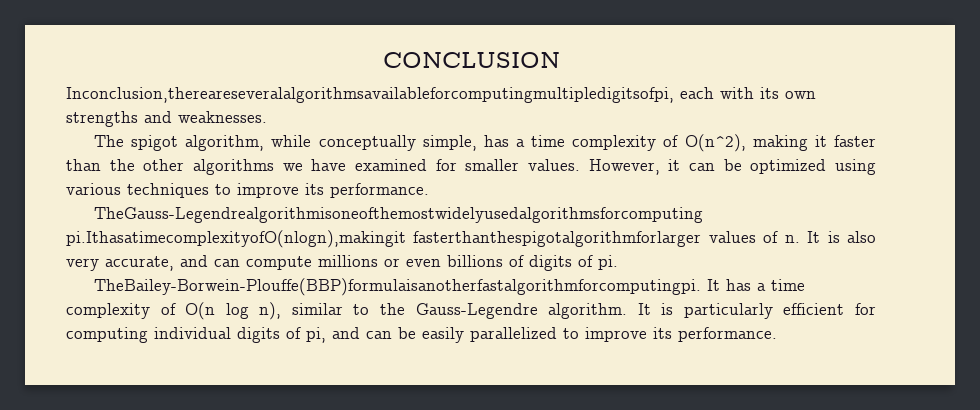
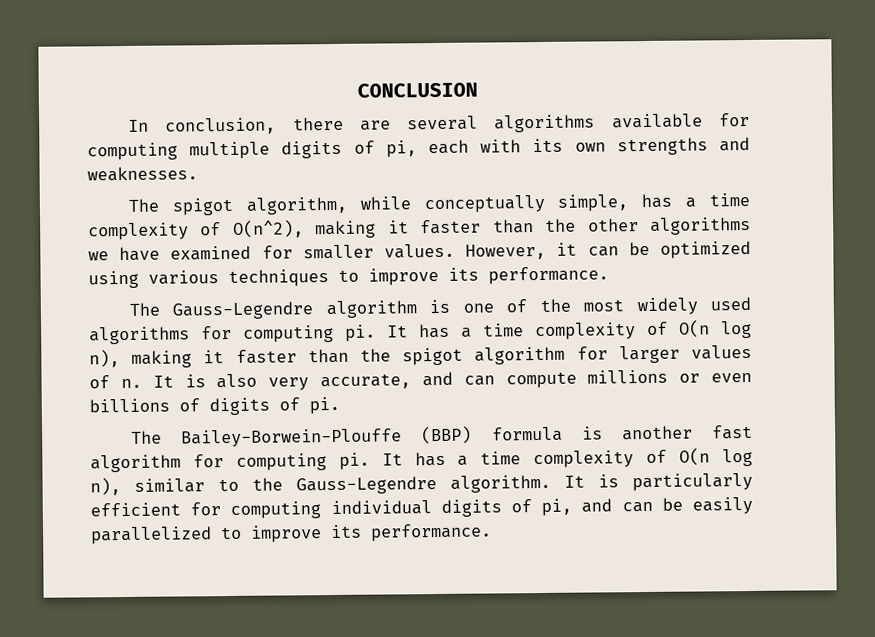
[66,87,674,103] Inconclusion,thereareseveralalgorithmsavailableforcomputingmultipledigitsofpi, -> [128,112,750,135] [87,140,417,161] In conclusion, there are several algorithms available for computing multiple digits of pi,
[94,207,704,223] [66,230,702,248] TheGauss-Legendrealgorithmisoneofthemostwidelyusedalgorithmsforcomputing pi.IthasatimecomplexityofO(nlogn),makingit fasterthanthespigotalgorithmforlarger -> [129,296,752,320] [89,319,752,345] [89,345,680,368] The Gauss-Legendre algorithm is one of the most widely used algorithms for computing pi. It has a time complexity of O(n log n), making it faster than the spigot algorithm for larger
[94,278,702,296] TheBailey-Borwein-Plouffe(BBP)formulaisanotherfastalgorithmforcomputingpi. -> [131,424,753,448] [90,452,370,473] The Bailey-Borwein-Plouffe (BBP) formula is another fast algorithm for computing pi.

